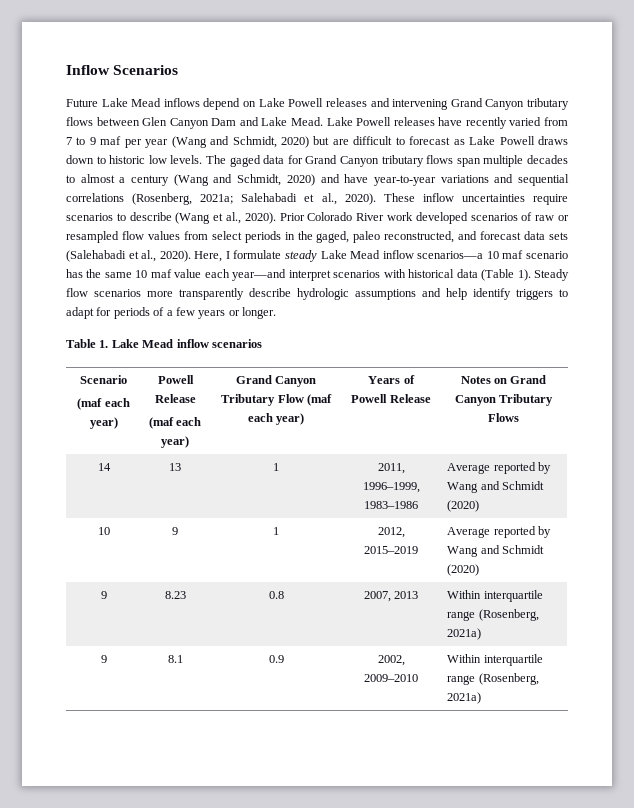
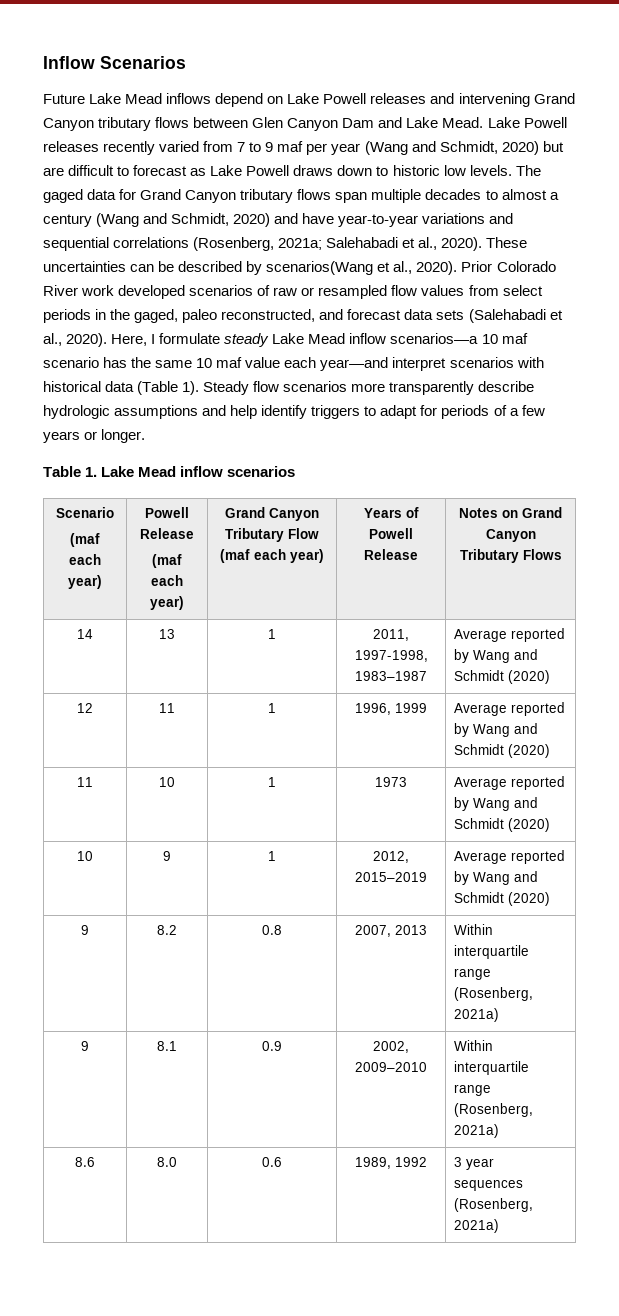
[438,117,463,126] have -> (99, 146) none
[422,193,569,205] [66,212,211,224] inflow uncertainties require scenarios to describe (Wang -> [43,261,374,275] uncertainties can be described by scenarios(Wang
[362,482,420,493] [364,501,418,509] 1996–1999, 1983–1986 -> [354,650,428,662] [355,671,427,681] [454,628,566,642] [454,649,539,663] [454,670,551,684] [77,703,93,713] [159,703,175,713] [268,703,276,713] [355,703,427,715] [454,702,566,716] [454,723,539,737] [454,744,551,758] [77,777,93,787] [159,777,175,787] [268,777,276,787] [375,777,407,787] 1997-1998, 1983–1987 | Average reported by Wang and Schmidt (2020) // 12 | 11 | 1 | 1996, 1999 | Average reported by Wang and Schmidt (2020) // 11 | 10 | 1 | 1973
[164,591,186,599] 8.23 -> [157,925,177,935] 8.2
(482, 698) none -> [75,1157,95,1167] [157,1157,177,1167] [262,1157,282,1167] [355,1157,427,1169] [454,1157,495,1170] [454,1180,524,1191] [454,1198,534,1212] [454,1219,500,1233] // 8.6 | 8.0 | 0.6 | 1989, 1992 | 3 year sequences (Rosenberg, 2021a)

